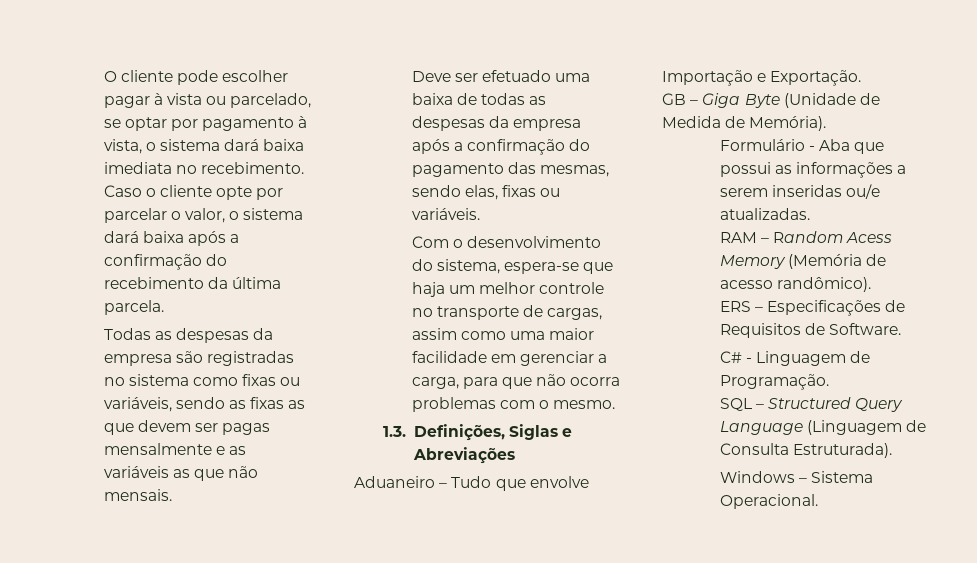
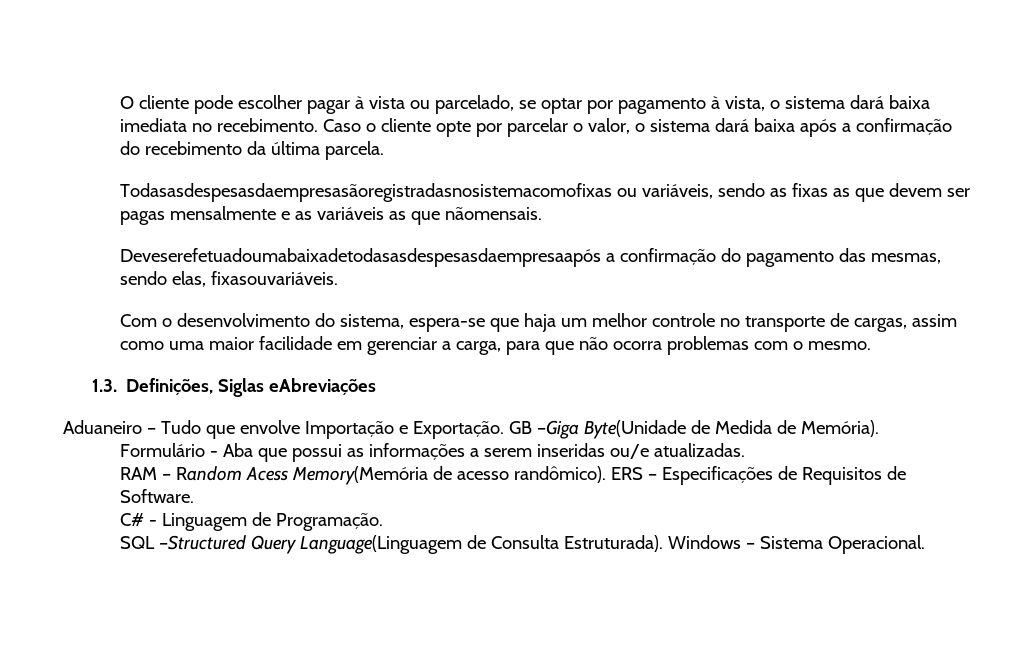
[103,328,274,343] [103,351,294,366] [103,374,277,386] Todas as despesas da empresa são registradas no sistema como fixas -> [120,183,613,202] Todasasdespesasdaempresasãoregistradasnosistemacomofixas
[228,466,259,478] [103,489,172,501] [411,70,591,82] [411,93,547,105] [411,116,581,131] [411,139,450,154] não mensais. // Deve ser efetuado uma baixa de todas as despesas da empresa após -> [445,207,543,220] [120,248,602,267] nãomensais. // Deveserefetuadoumabaixadetodasasdespesasdaempresaapós
[501,185,561,197] [411,208,480,220] fixas ou variáveis. -> [211,271,339,285] fixasouvariáveis.
[561,428,572,437] [412,447,515,464] e Abreviações -> [268,378,376,395] eAbreviações
[662,93,856,108] // GB – Giga Byte (Unidade -> [508,420,686,439] GB –Giga Byte(Unidade
[719,254,862,269] Memory (Memória -> [292,466,429,485] Memory(Memória
(871, 284) // -> (607, 474) none
[755,397,904,412] [719,420,902,435] – Structured Query Language (Linguagem -> [159,535,463,554] –Structured Query Language(Linguagem
(892, 450) // -> (664, 543) none

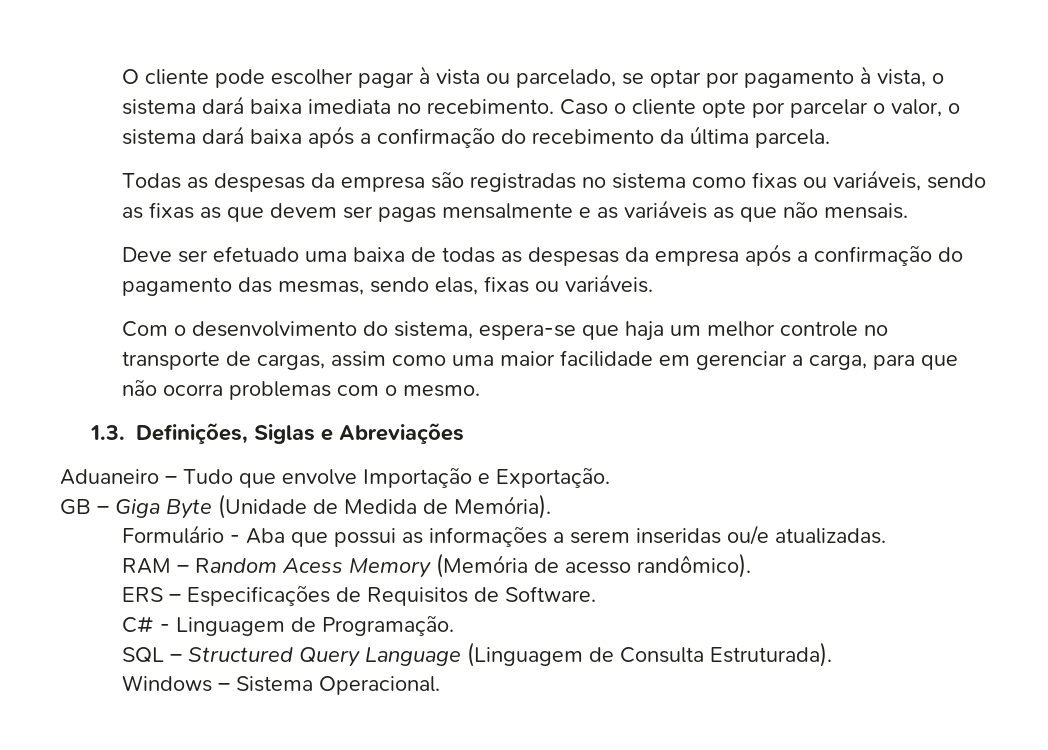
[120,183,613,202] Todasasdespesasdaempresasãoregistradasnosistemacomofixas -> [122,171,798,192] Todas as despesas da empresa são registradas no sistema como fixas
[445,207,543,220] [120,248,602,267] nãomensais. // Deveserefetuadoumabaixadetodasasdespesasdaempresaapós -> [783,201,909,219] [122,244,792,266] não mensais. // Deve ser efetuado uma baixa de todas as despesas da empresa após
[211,271,339,285] fixasouvariáveis. -> [484,274,654,293] fixas ou variáveis.
[268,378,376,395] eAbreviações -> [321,423,465,444] e Abreviações
[508,420,686,439] GB –Giga Byte(Unidade -> [60,494,307,519] // GB – Giga Byte (Unidade
[292,466,429,485] Memory(Memória -> [349,553,529,578] Memory (Memória
(607, 474) none -> (752, 565) //
[159,535,463,554] –Structured Query Language(Linguagem -> [170,642,584,667] – Structured Query Language (Linguagem
(664, 543) none -> (833, 654) //

